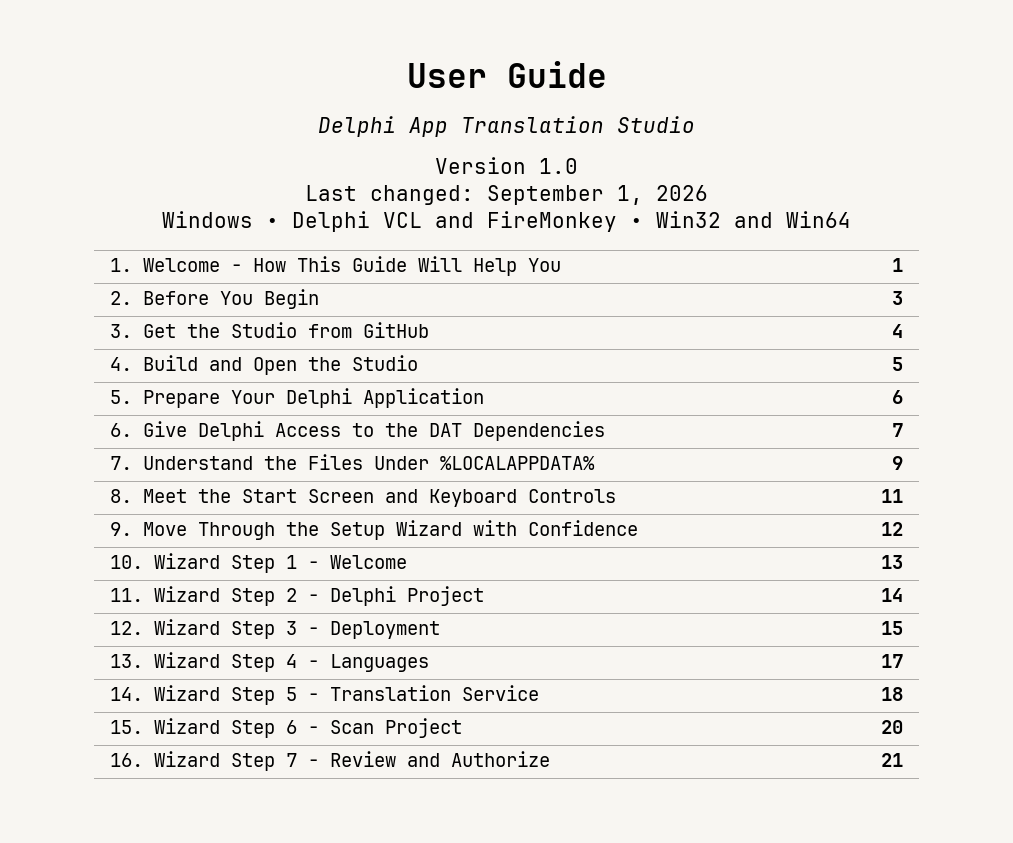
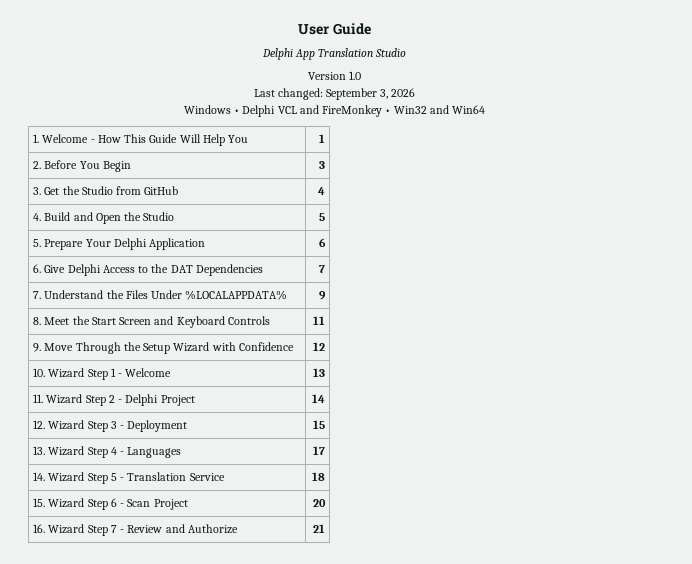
[617,185,643,205] 1, -> [380,89,389,99] 3,

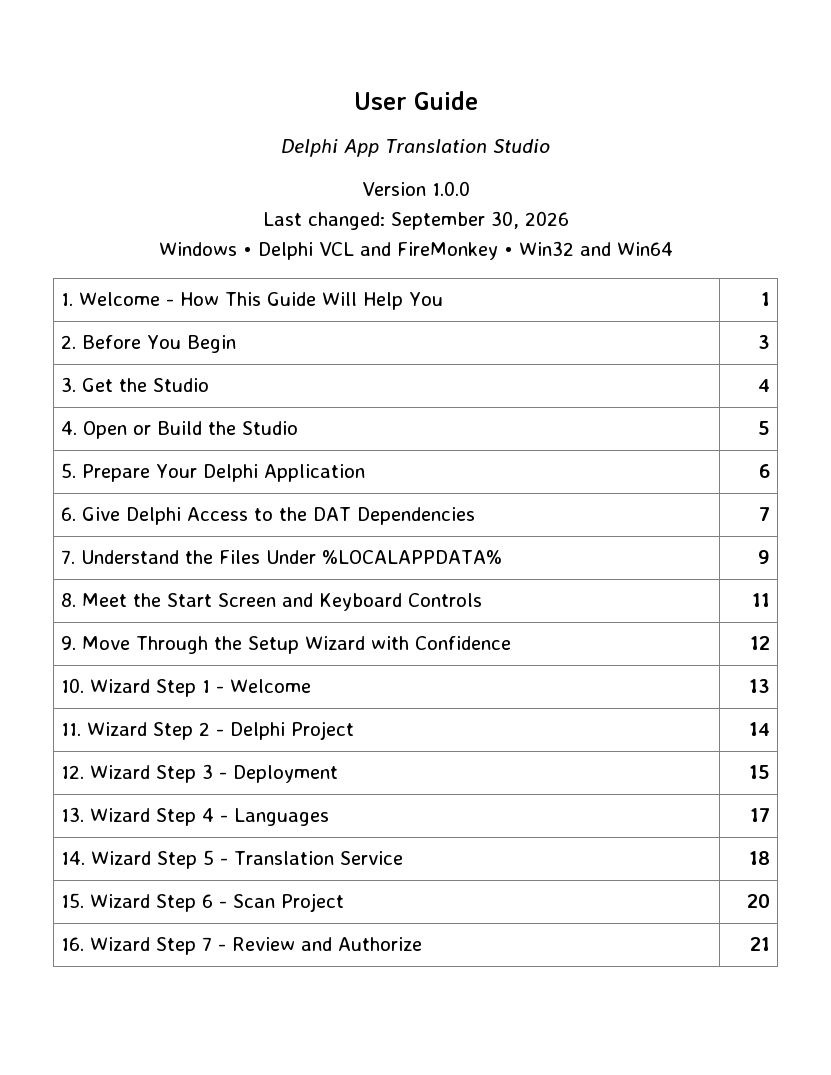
[349,71,362,80] 1.0 -> [431,181,470,196] 1.0.0
[380,89,389,99] 3, -> [490,211,519,229] 30,
[116,186,179,195] from GitHub -> (210, 385) none
[44,212,121,224] Build and Open -> [83,421,203,439] Open or Build

